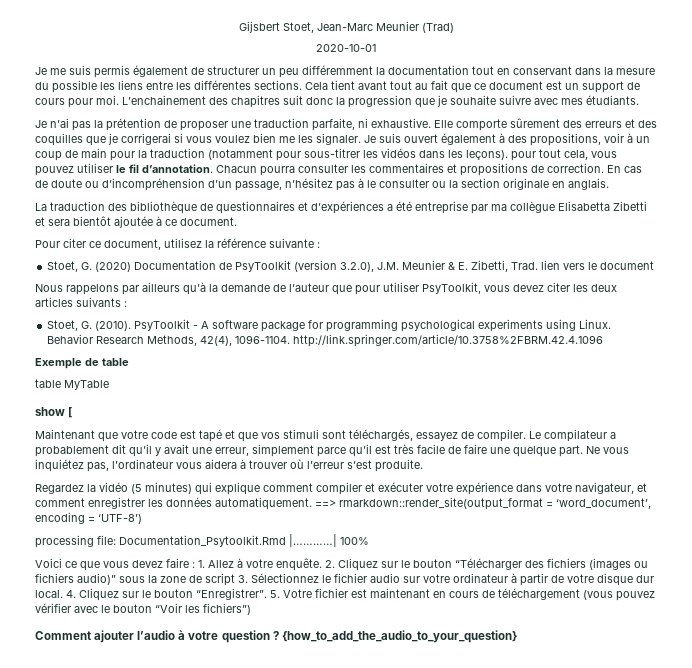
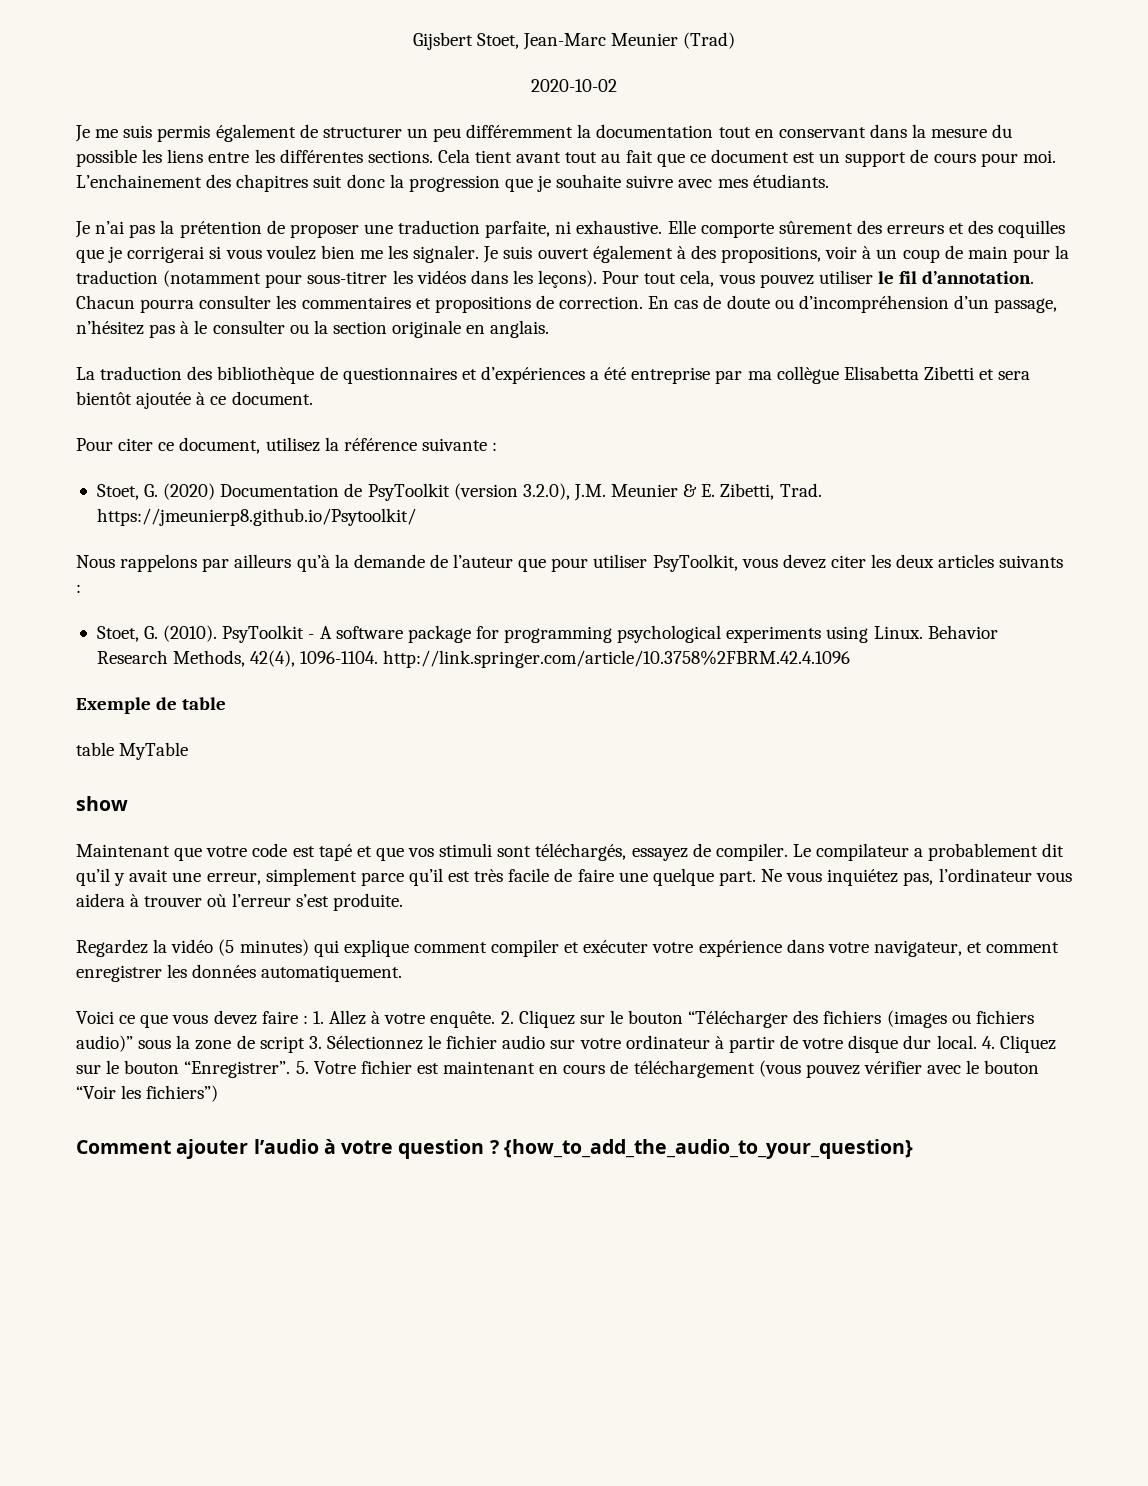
[316,44,376,52] 2020-10-01 -> [531,79,617,92] 2020-10-02
[511,151,536,161] pour -> [602,271,640,284] Pour
[541,260,655,270] lien vers le document -> [96,508,416,526] https://jmeunierp8.github.io/Psytoolkit/
[68,407,73,418] [ -> (128, 803) none
[315,497,651,510] [35,512,142,524] [35,534,369,548] ==> rmarkdown::render_site(output_format = ‘word_document’, encoding = ‘UTF-8’) // processing file: Documentation_Psytoolkit.Rmd |…………| 100% -> (403, 973) none

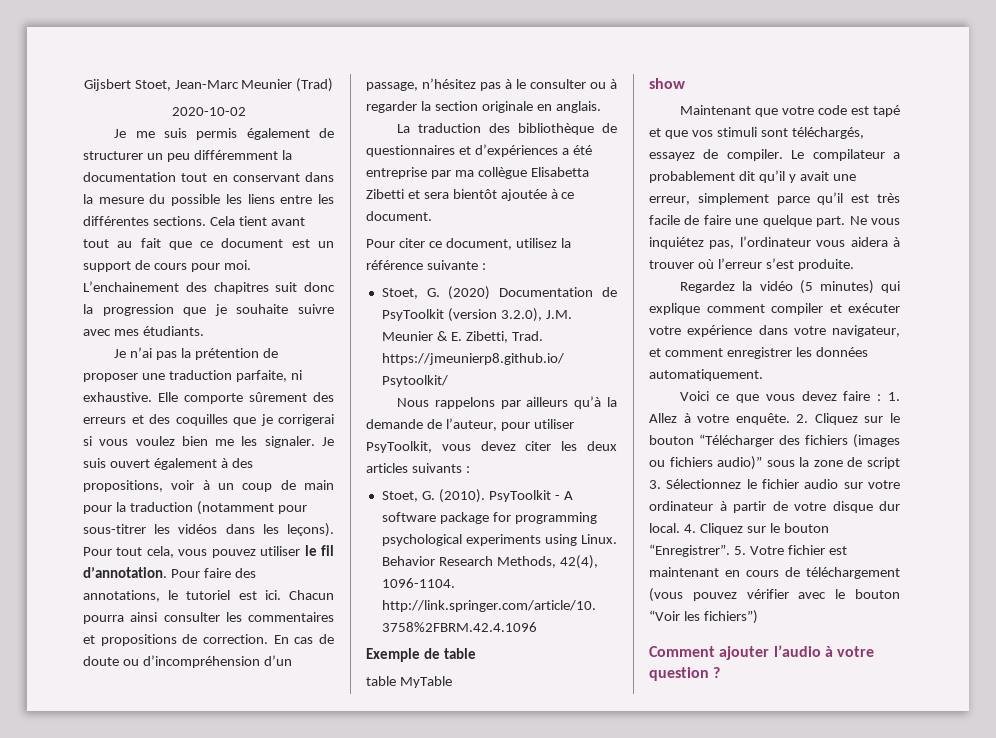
(1035, 277) none -> [170,568,256,578] [83,590,281,602] Pour faire des annotations, le tutoriel est ici.
(195, 306) none -> [130,612,158,622] ainsi
(309, 329) none -> [610,79,617,89] [366,101,417,113] à regarder
[453,554,547,572] l’auteur que -> [445,418,497,431] l’auteur,
[503,1139,913,1159] {how_to_add_the_audio_to_your_question} -> (721, 672) none

